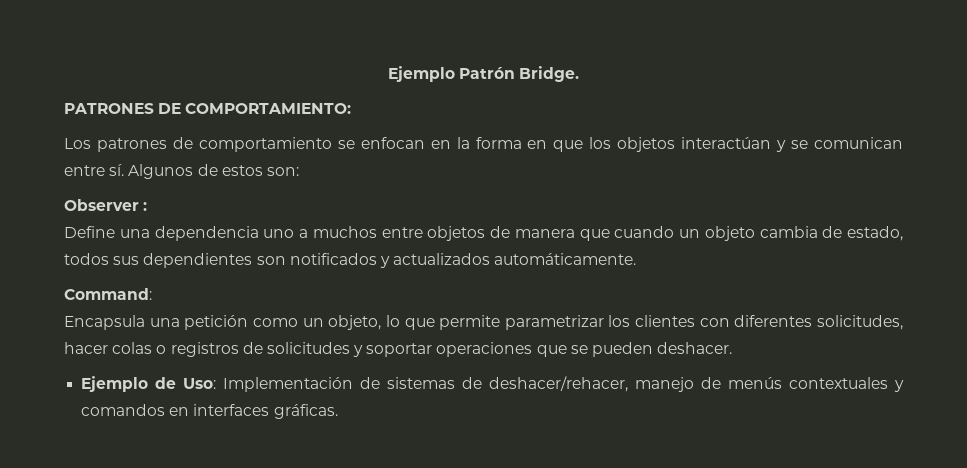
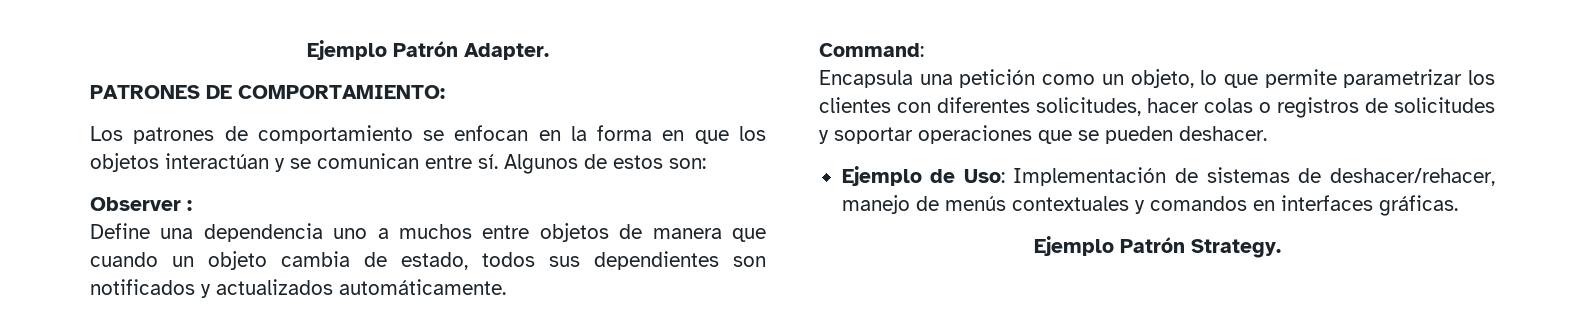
[387,66,580,82] Ejemplo Patrón Bridge. -> [307,40,549,60] Ejemplo Patrón Adapter.
(338, 411) none -> [1033,236,1281,258] // Ejemplo Patrón Strategy.

